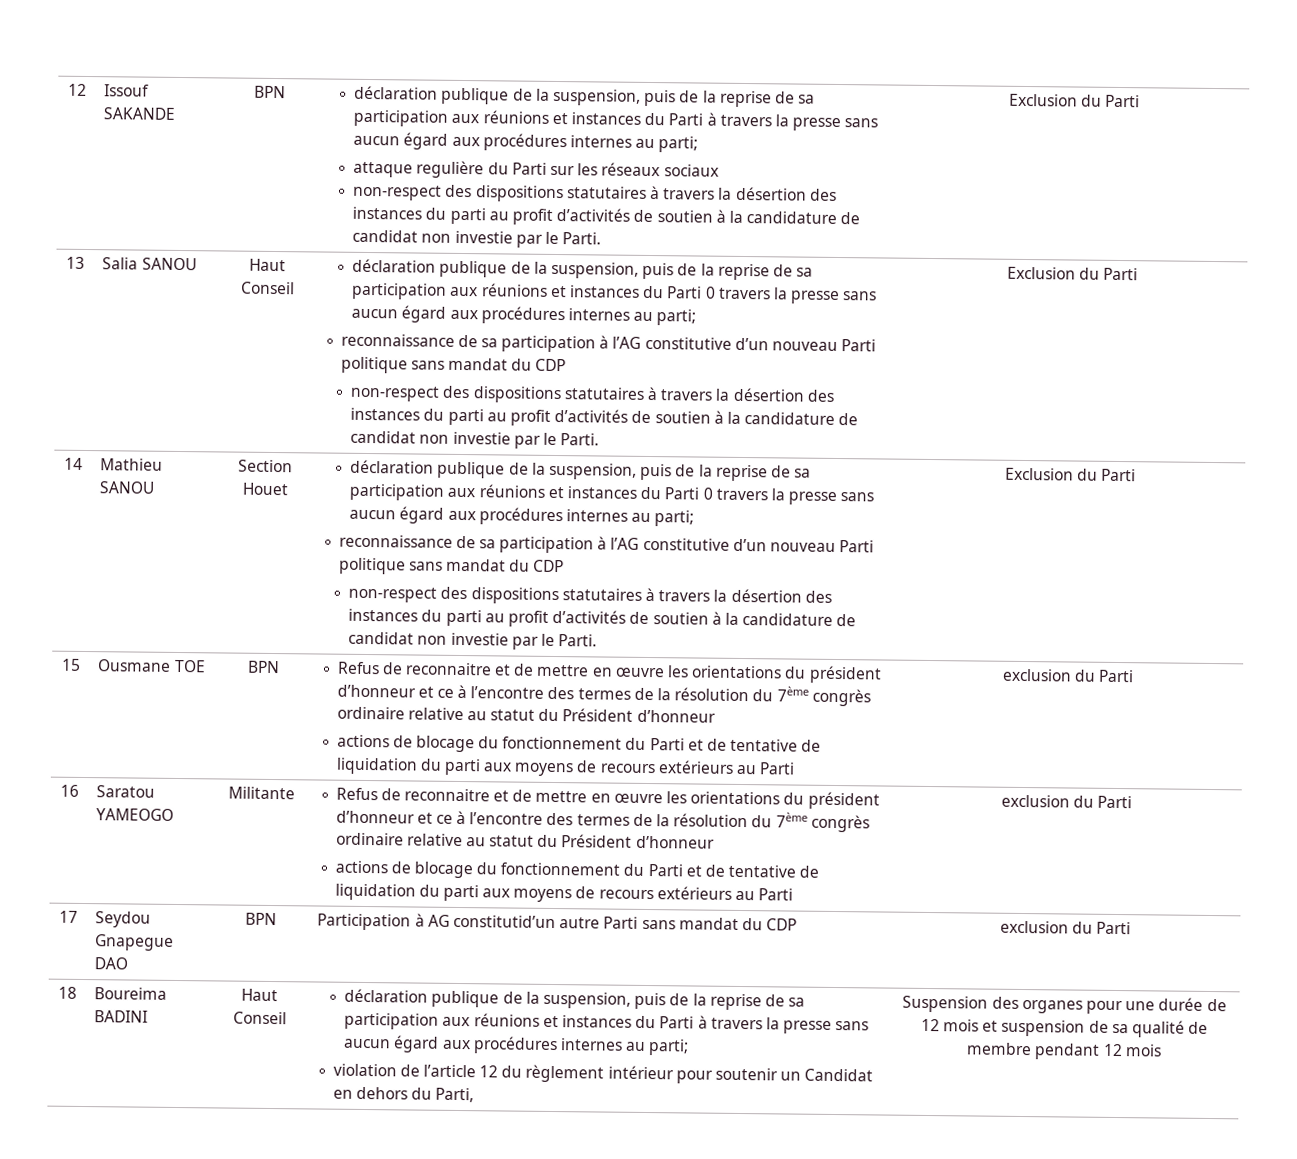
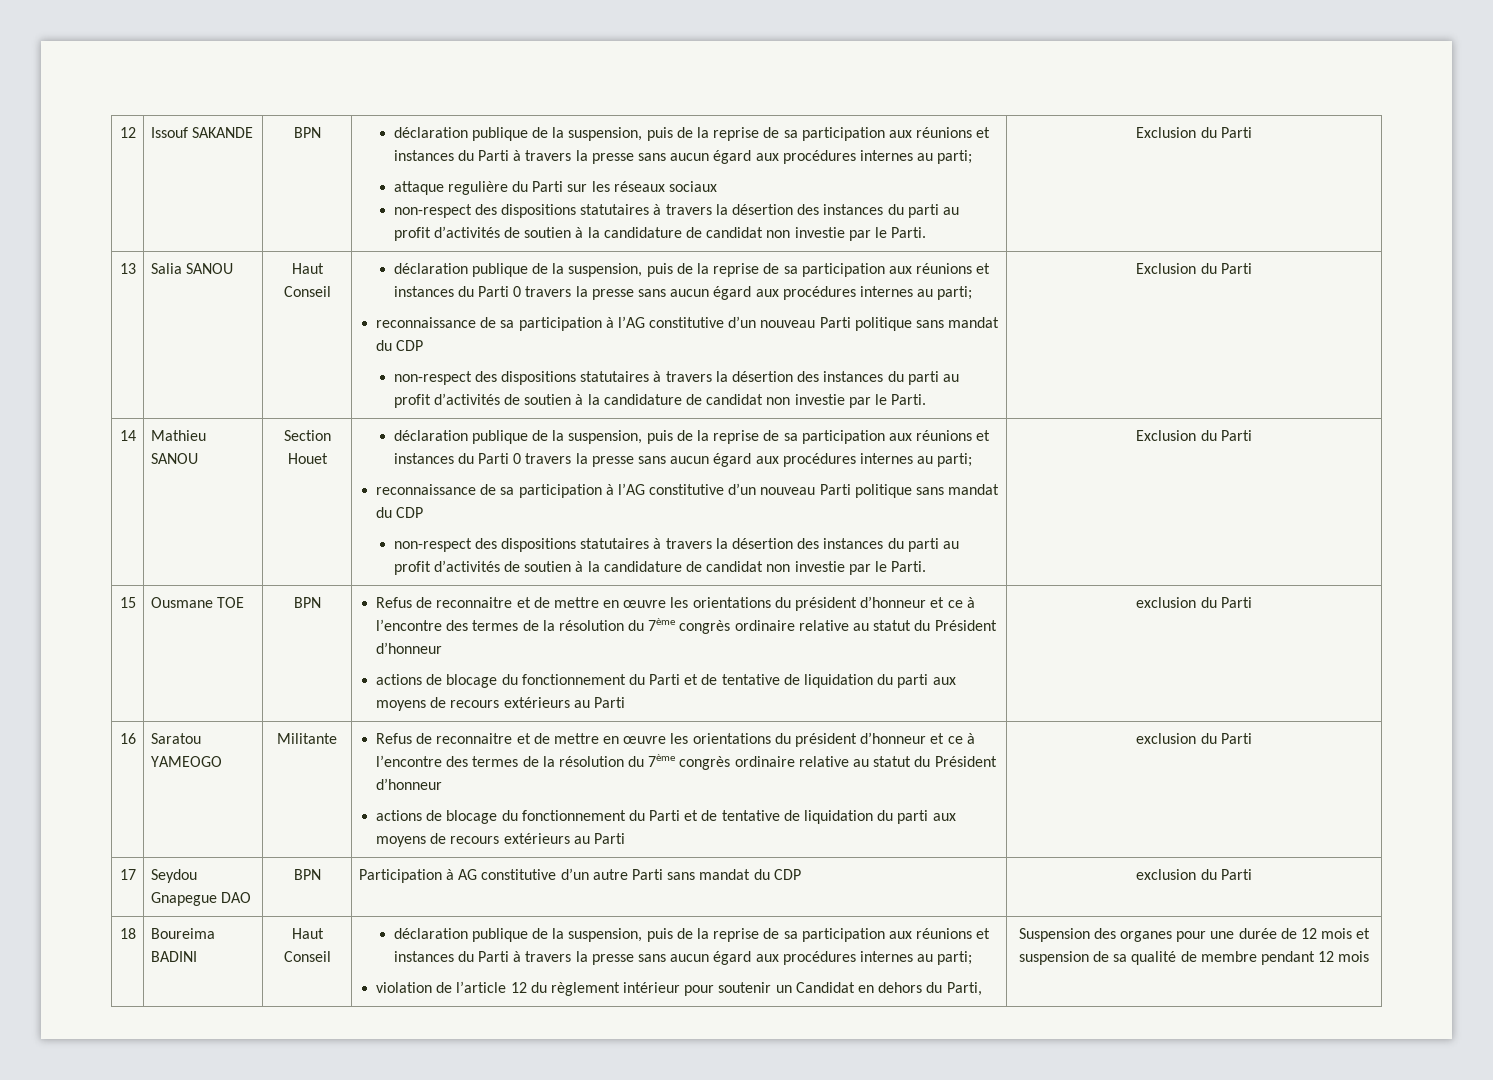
[453,914,557,929] constitutid’un -> [481,868,589,880] constitutive d’un

